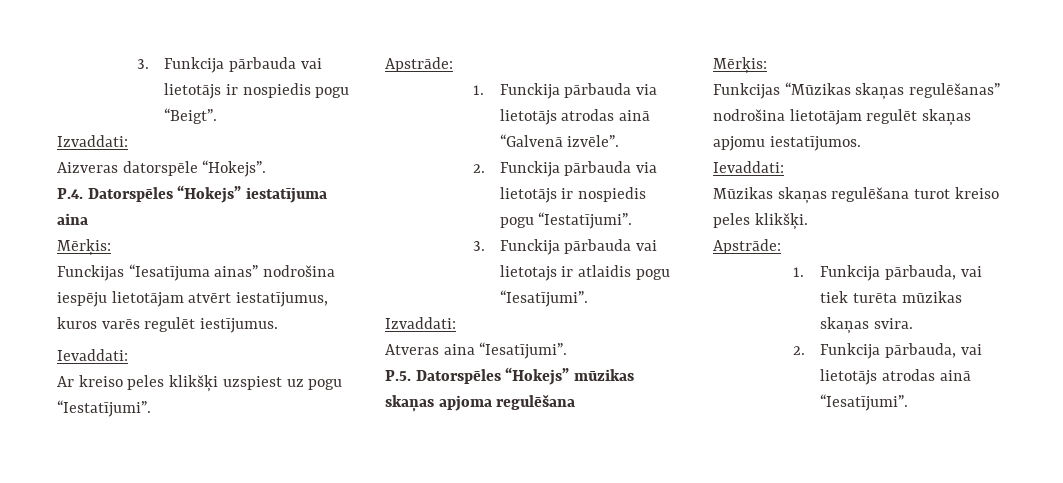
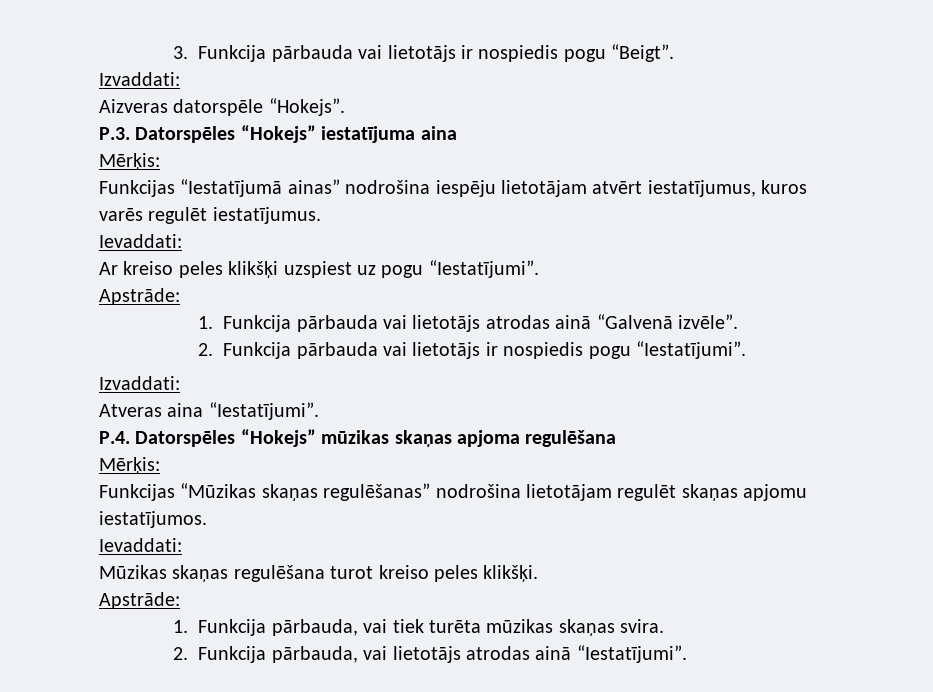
[57,188,83,199] P.4. -> [99,127,130,140] P.3.
[57,264,210,281] Funckijas “Iesatījuma -> [99,179,283,197] Funkcijas “Iestatījumā
[200,318,279,333] iestījumus. -> [212,207,321,224] iestatījumus.
[499,83,658,99] Funckija pārbauda via -> [223,315,407,332] Funkcija pārbauda vai
[499,161,658,177] Funckija pārbauda via -> [223,342,407,359] Funkcija pārbauda vai
[472,239,658,255] [499,265,670,281] [499,290,588,307] // 3. Funckija pārbauda vai lietotajs ir atlaidis pogu “Iesatījumi”. -> (746, 350) none
[479,342,568,359] [385,370,411,381] “Iesatījumi”. // P.5. -> [208,402,319,420] [99,431,130,444] “Iestatījumi”. // P.4.
[820,394,909,411] “Iesatījumi”. -> [576,645,687,663] “Iestatījumi”.

